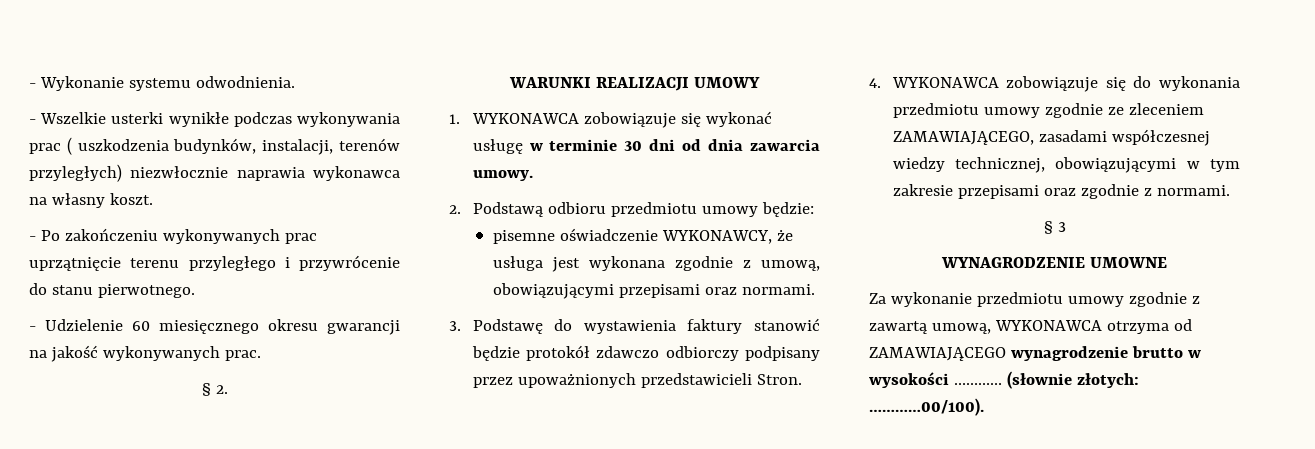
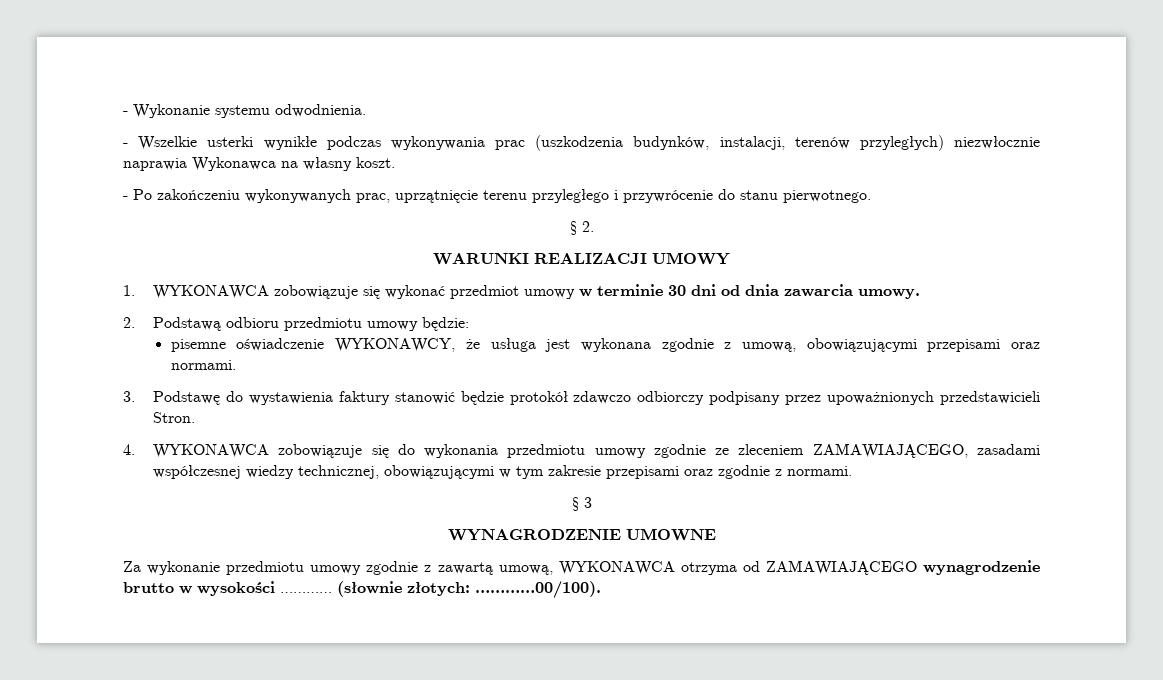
[66,137,169,155] ( uszkodzenia -> [535,135,624,151] (uszkodzenia
[312,166,400,181] wykonawca -> [192,157,276,171] Wykonawca
[284,233,317,244] prac -> [356,193,390,203] prac,
[29,319,400,335] [29,345,261,362] // - Udzielenie 60 miesięcznego okresu gwarancji na jakość wykonywanych prac. -> (871, 196) none
[472,139,523,154] usługę -> [450,285,576,299] przedmiot umowy

